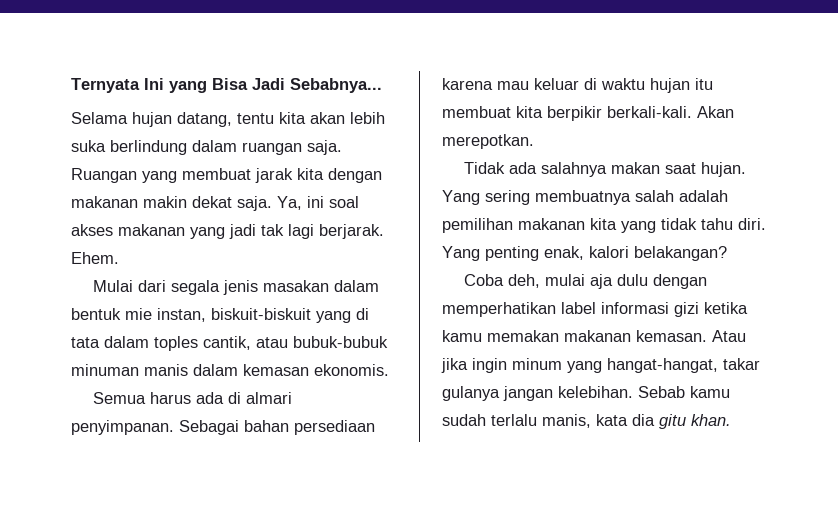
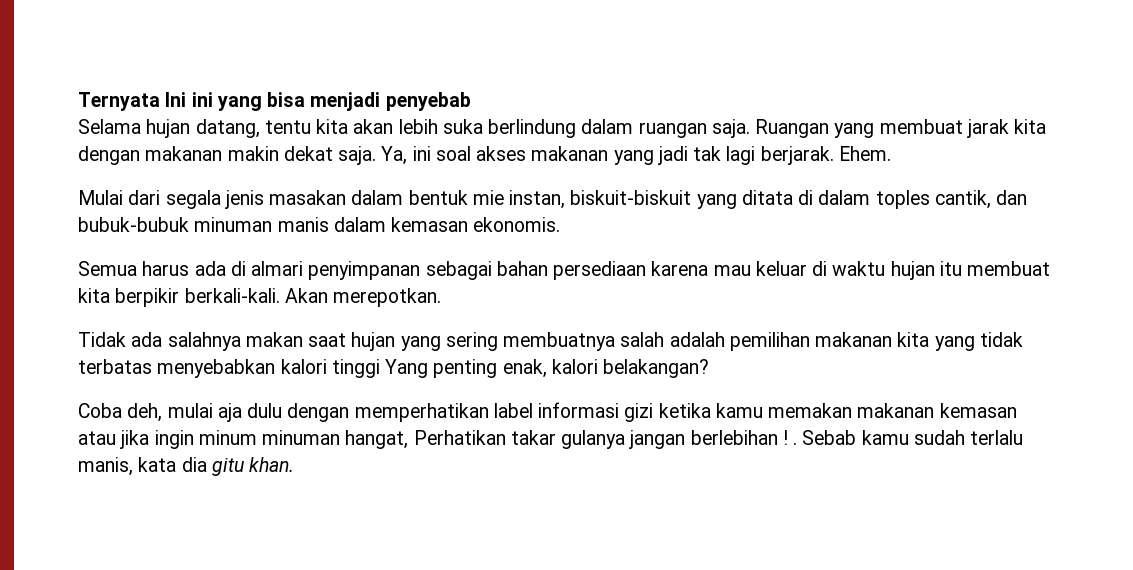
[169,78,382,93] yang Bisa Jadi Sebabnya... -> [191,92,471,111] ini yang bisa menjadi penyebab
[356,308,369,320] [71,337,100,348] di tata -> [741,190,814,205] ditata di
[256,337,288,348] atau -> [996,190,1028,205] dan
[71,420,239,435] penyimpanan. Sebagai -> [308,261,492,280] penyimpanan sebagai
[701,162,747,177] [442,190,480,205] hujan. Yang -> [351,332,441,351] hujan yang
[701,218,766,230] tahu diri. -> [78,359,380,378] terbatas menyebabkan kalori tinggi
[636,330,746,342] kemasan. Atau -> [939,403,1017,418] [78,431,116,445] kemasan atau
[567,358,760,373] [442,386,633,401] yang hangat-hangat, takar gulanya jangan kelebihan. -> [262,430,798,449] minuman hangat, Perhatikan takar gulanya jangan berlebihan ! .

